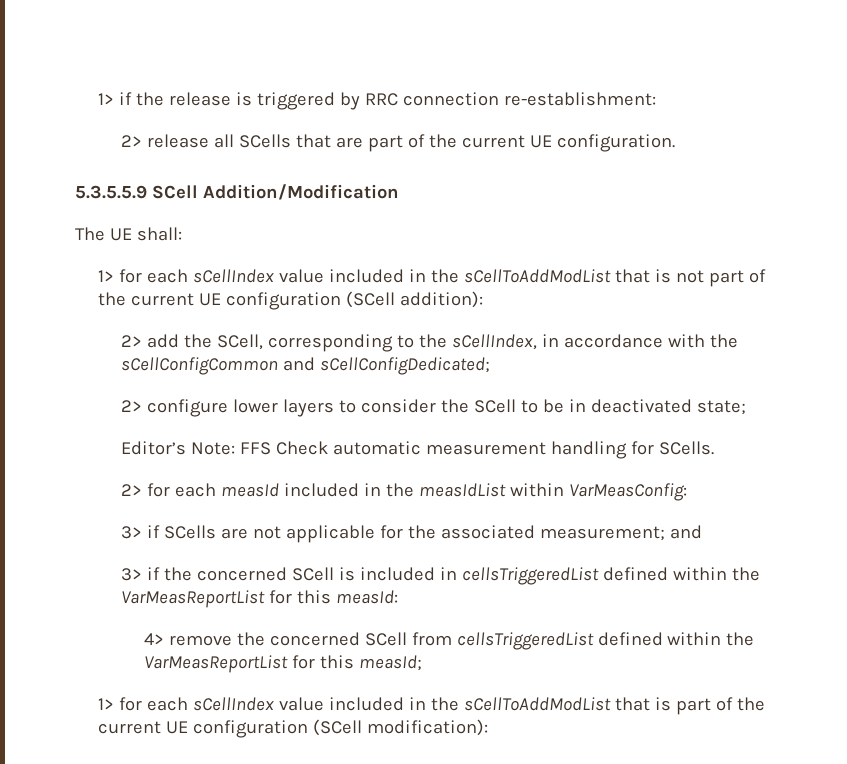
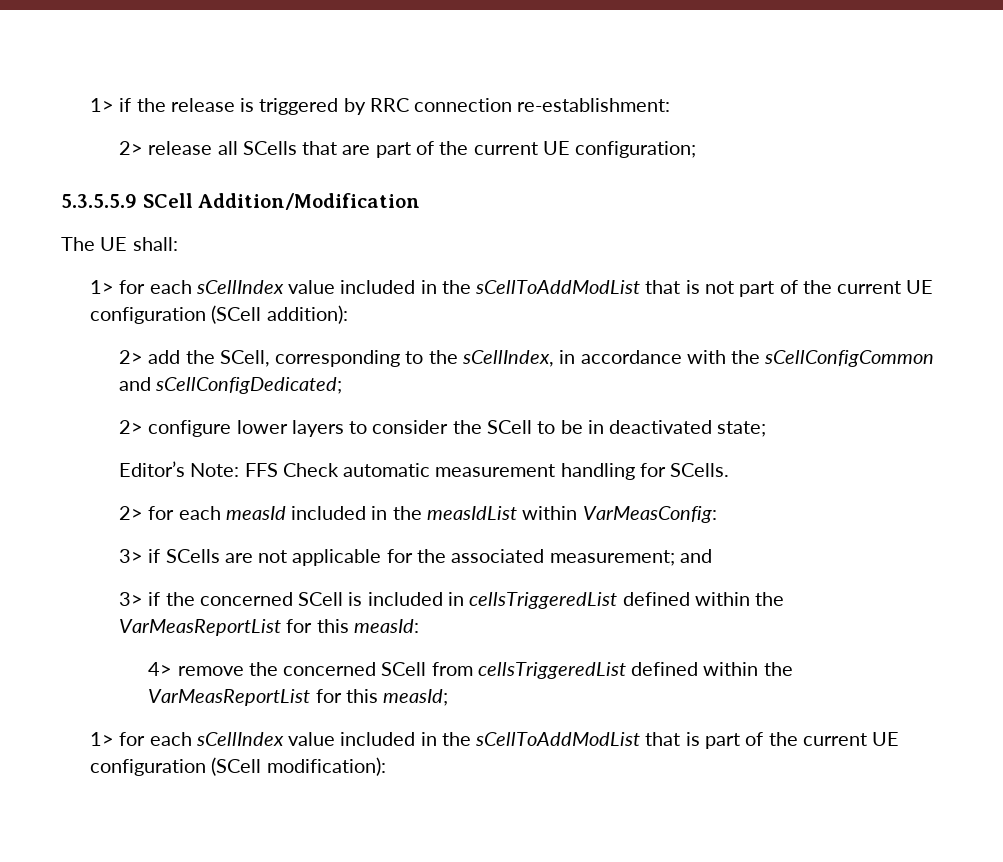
[556,134,675,152] configuration. -> [575,141,697,158] configuration;

